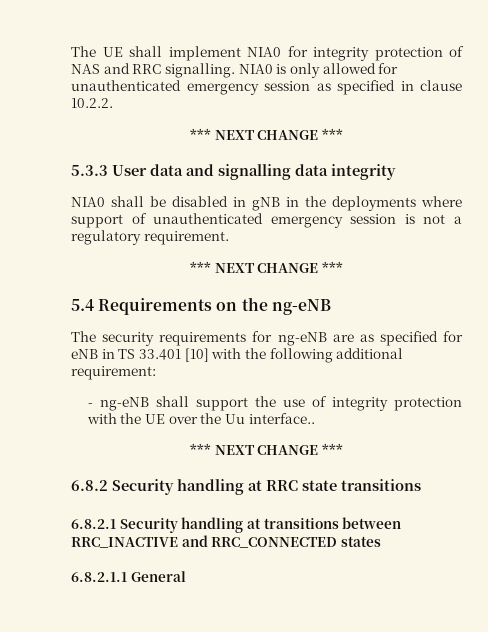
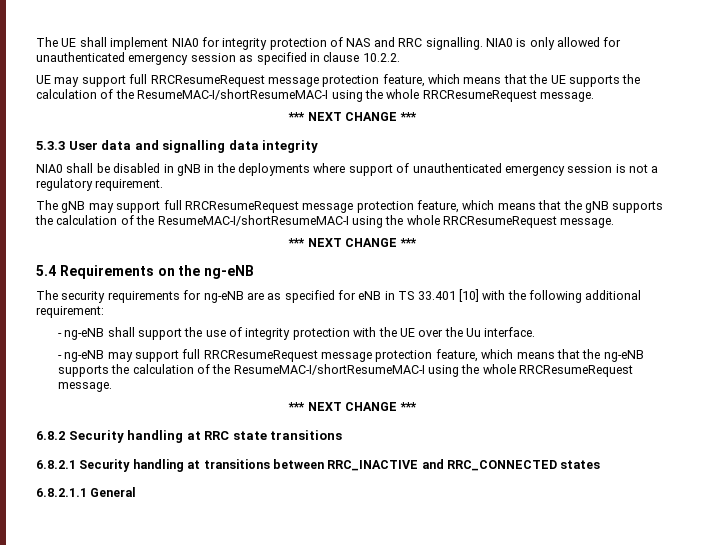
(113, 103) none -> [36,74,641,87] [36,89,594,102] // UE may support full RRCResumeRequest message protection feature, which means that the UE supports the calculation of the ResumeMAC-I/shortResumeMAC-I using the whole RRCResumeRequest message.
(229, 238) none -> [36,200,664,213] [35,215,615,228] // The gNB may support full RRCResumeRequest message protection feature, which means that the gNB supports the calculation of the ResumeMAC-I/shortResumeMAC-I using the whole RRCResumeRequest message.
[248,413,315,424] interface.. -> [484,327,536,337] [57,349,644,362] [57,364,634,377] [57,382,112,392] interface. // - ng-eNB may support full RRCResumeRequest message protection feature, which means that the ng-eNB supports the calculation of the ResumeMAC-I/shortResumeMAC-I using the whole RRCResumeRequest message.

